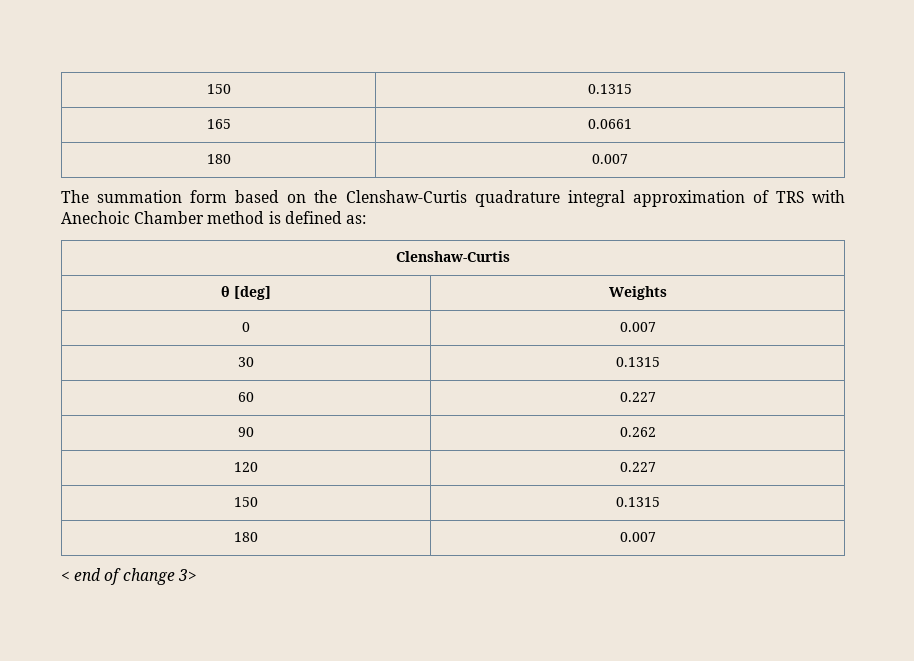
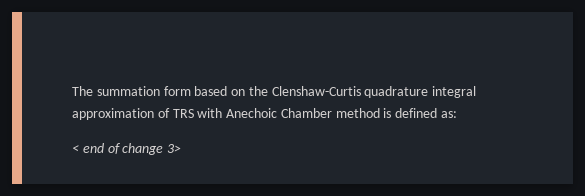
[206,84,231,94] [588,84,632,94] [206,119,231,129] [588,119,632,129] [206,154,231,164] [592,154,628,164] 150 | 0.1315 // 165 | 0.0661 // 180 | 0.007 // -> (72, 91) none
[396,251,510,262] [221,286,271,300] [608,286,667,300] [242,322,250,332] [619,322,656,332] [238,357,254,367] [615,357,660,367] [238,392,254,402] [619,392,656,402] [238,427,254,437] [619,427,656,437] [234,462,258,472] [619,462,656,472] [234,497,258,507] [615,497,660,507] [234,532,258,542] [619,532,656,542] // Clenshaw-Curtis // θ [deg] | Weights // 0 | 0.007 // 30 | 0.1315 // 60 | 0.227 // 90 | 0.262 // 120 | 0.227 // 150 | 0.1315 // 180 | 0.007 -> (458, 114) none

